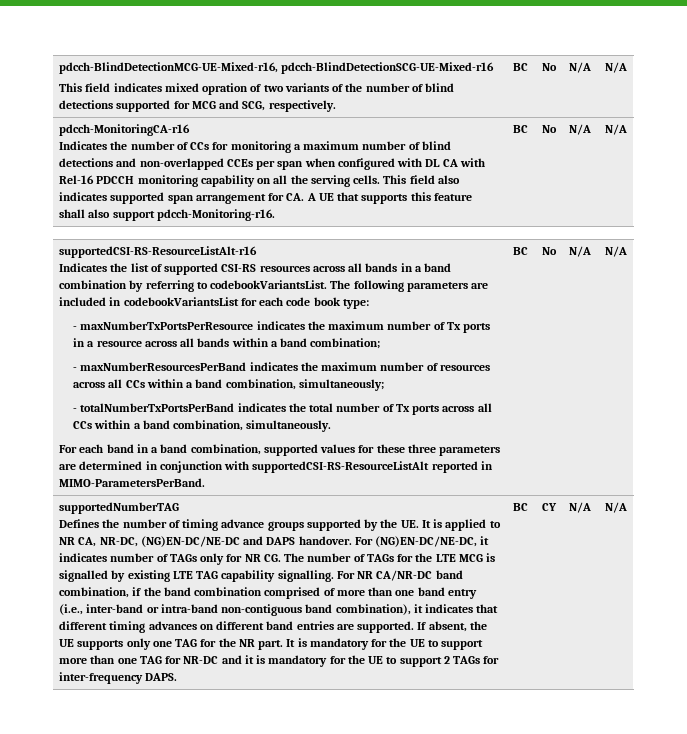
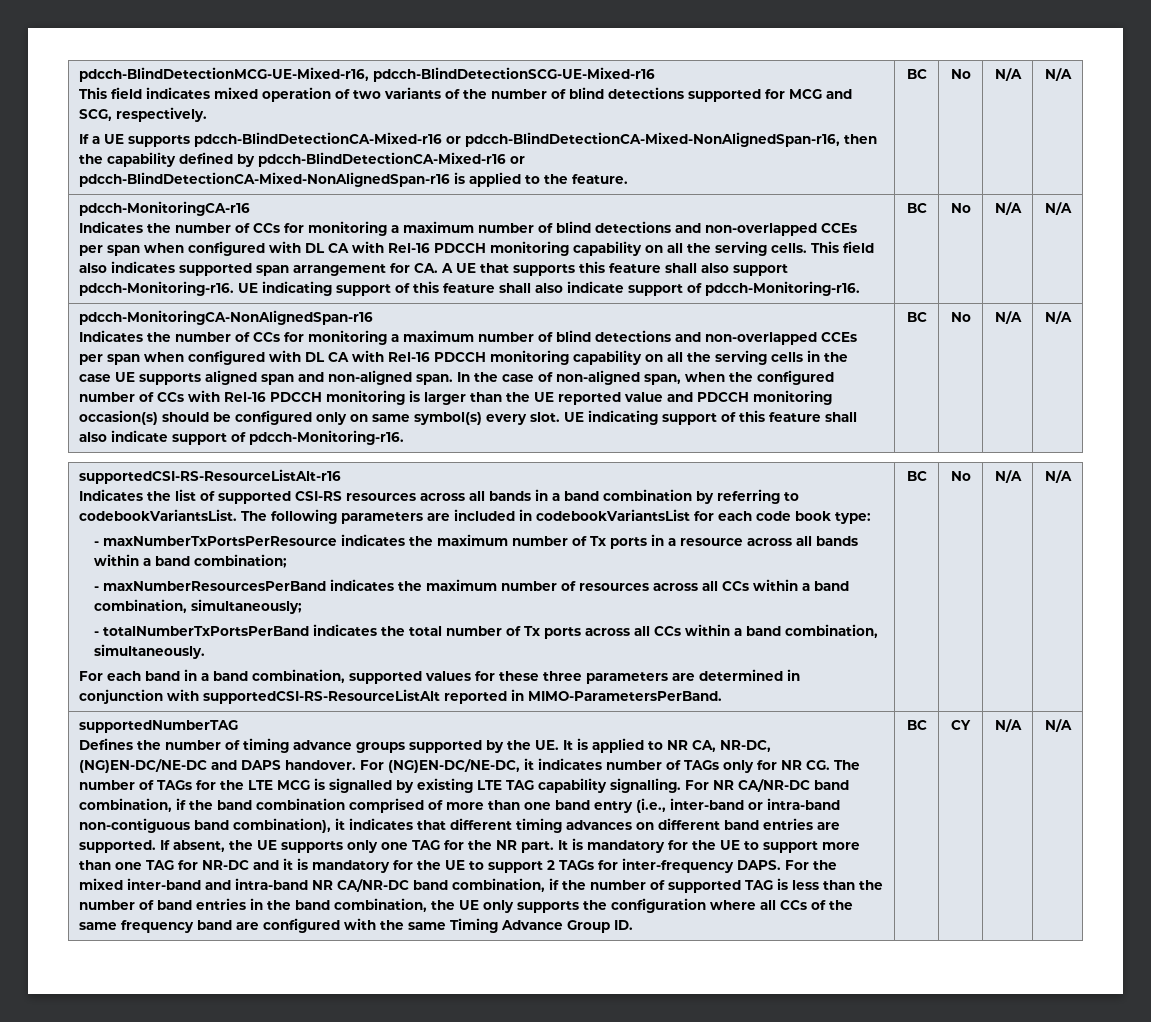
[202,83,249,95] opration -> [262,87,332,102] operation
(336, 106) none -> [79,132,878,147] [79,152,526,167] [79,172,629,187] // If a UE supports pdcch-BlindDetectionCA-Mixed-r16 or pdcch-BlindDetectionCA-Mixed-NonAlignedSpan-r16, then the capability defined by pdcch-BlindDetectionCA-Mixed-r16 or pdcch-BlindDetectionCA-Mixed-NonAlignedSpan-r16 is applied to the feature.
(275, 215) none -> [238,281,861,296] [906,203,927,213] [950,203,971,213] [994,202,1022,215] [1044,202,1072,215] [79,310,374,325] [79,330,858,345] [79,350,849,365] [79,370,835,385] [79,390,833,405] [79,410,858,425] [79,430,405,445] UE indicating support of this feature shall also indicate support of pdcch-Monitoring-r16. | BC | No | N/A | N/A // pdcch-MonitoringCA-NonAlignedSpan-r16 // Indicates the number of CCs for monitoring a maximum number of blind detections and non-overlapped CCEs per span when configured with DL CA with Rel-16 PDCCH monitoring capability on all the serving cells in the case UE supports aligned span and non-aligned span. In the case of non-aligned span, when the configured number of CCs with Rel-16 PDCCH monitoring is larger than the UE reported value and PDCCH monitoring occasion(s) should be configured only on same symbol(s) every slot. UE indicating support of this feature shall also indicate support of pdcch-Monitoring-r16.
(178, 677) none -> [785,860,838,870] [79,878,884,893] [79,898,854,913] [79,918,634,933] For the mixed inter-band and intra-band NR CA/NR-DC band combination, if the number of supported TAG is less than the number of band entries in the band combination, the UE only supports the configuration where all CCs of the same frequency band are configured with the same Timing Advance Group ID.

